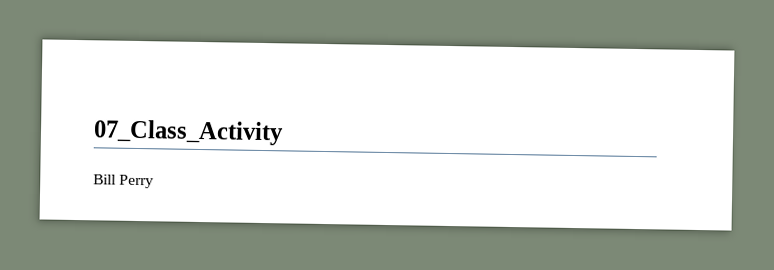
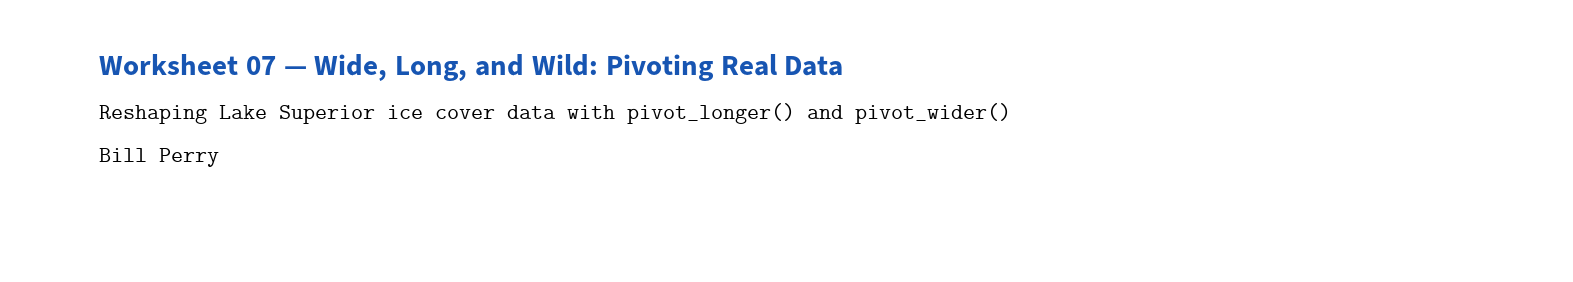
[93,119,284,146] 07_Class_Activity -> [99,54,844,81] [99,103,1011,124] Worksheet 07 — Wide, Long, and Wild: Pivoting Real Data // Reshaping Lake Superior ice cover data with pivot_longer() and pivot_wider()

